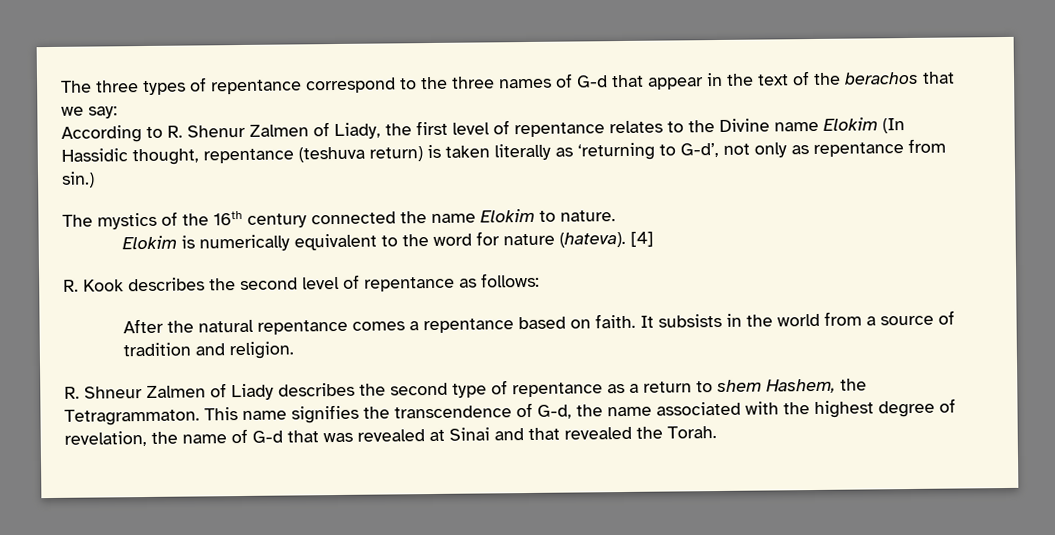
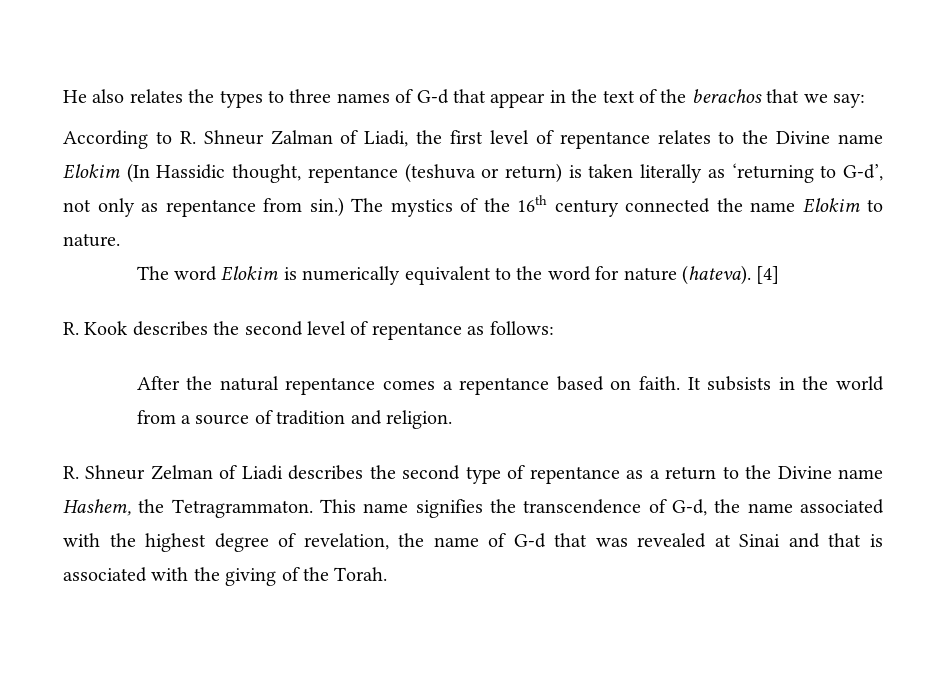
[61,76,448,96] The three types of repentance correspond to the -> [63,89,284,108] He also relates the types to
[187,122,381,140] Shenur Zalmen of Liady, -> [203,130,409,147] Shneur Zalman of Liadi,
(365, 154) none -> [481,168,500,178] or
(95, 179) // -> (344, 207) none
(616, 216) none -> [136,266,217,281] The word
[146,383,274,401] Zalmen of Liady -> [150,465,283,480] Zelman of Liadi
[717,379,762,393] shem -> [745,465,884,479] the Divine name
[564,426,632,440] revealed -> [870,534,883,547] [63,567,300,586] is associated with the giving of

